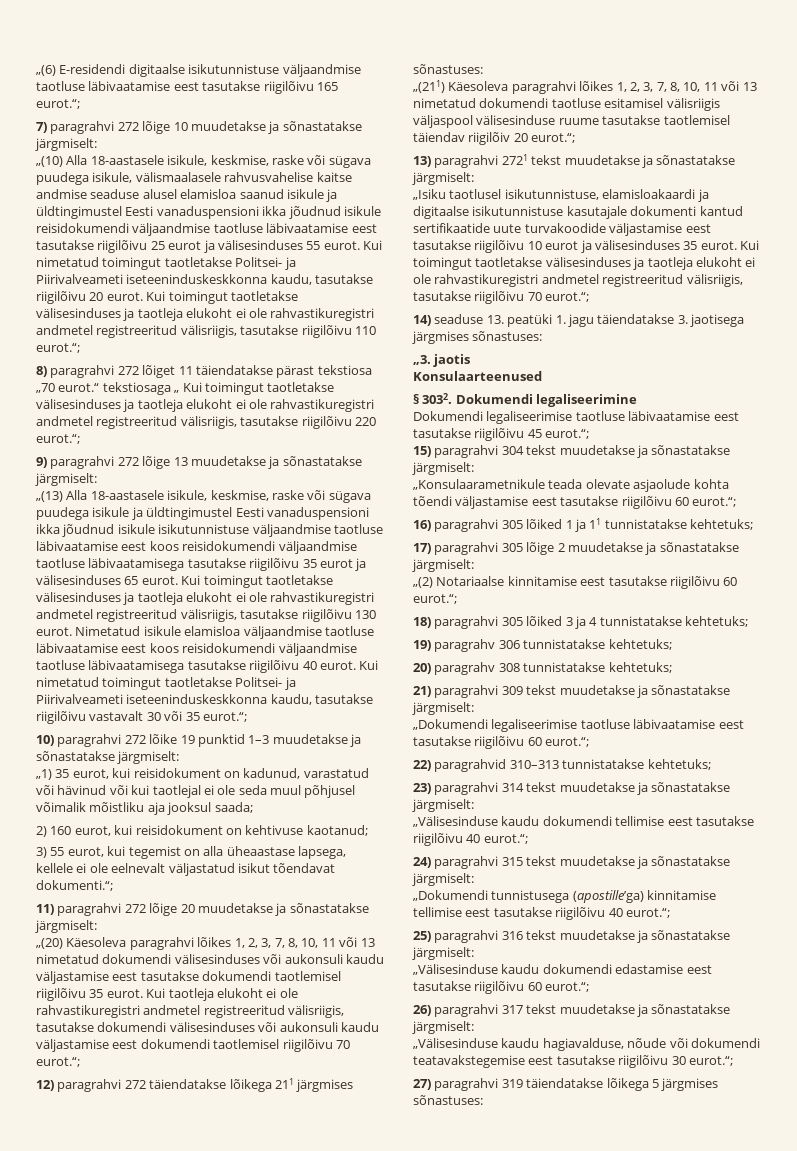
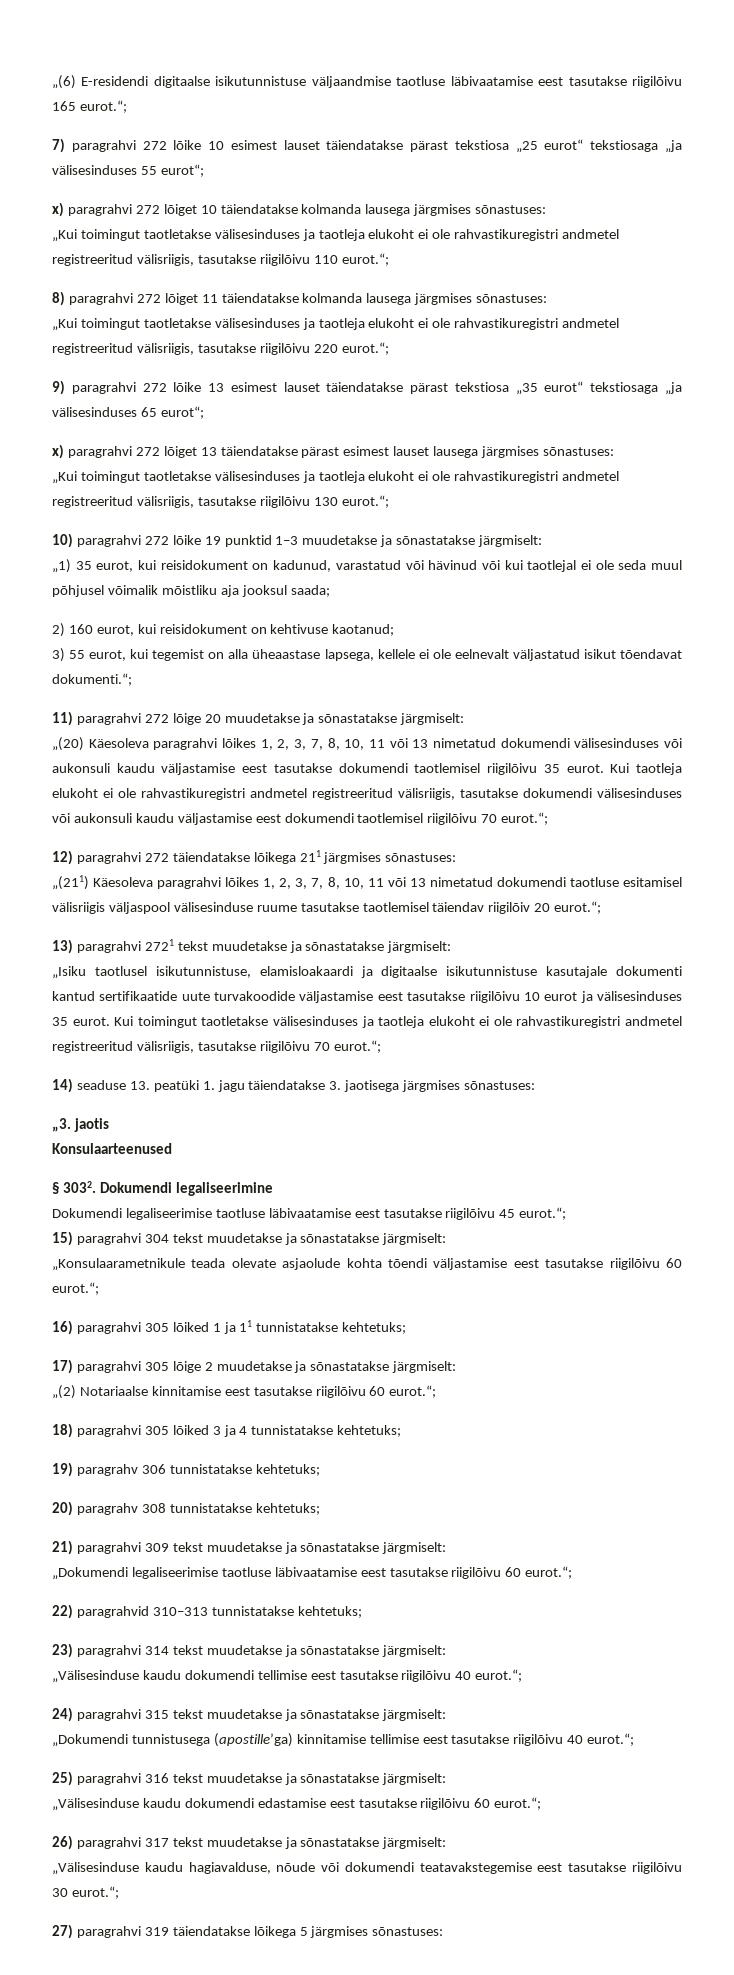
[142,121,362,134] [35,138,97,151] [36,155,371,168] [36,172,352,185] [36,189,338,202] [36,206,381,219] [36,223,377,236] [36,240,382,253] [36,257,296,270] [36,274,374,285] [36,291,166,304] lõige 10 muudetakse ja sõnastatakse järgmiselt: // „(10) Alla 18-aastasele isikule, keskmise, raske või sügava puudega isikule, välismaalasele rahvusvahelise kaitse andmise seaduse alusel elamisloa saanud isikule ja üldtingimustel Eesti vanaduspensioni ikka jõudnud isikule reisidokumendi väljaandmise taotluse läbivaatamise eest tasutakse riigilõivu 25 eurot ja välisesinduses 55 eurot. Kui nimetatud toimingut taotletakse Politsei- ja Piirivalveameti iseteeninduskeskkonna kaudu, tasutakse riigilõivu 20 eurot. Kui -> [173,139,682,153] [52,164,204,177] [52,202,547,217] [52,229,77,242] lõike 10 esimest lauset täiendatakse pärast tekstiosa „25 eurot“ tekstiosaga „ja välisesinduses 55 eurot“; // x) paragrahvi 272 lõiget 10 täiendatakse kolmanda lausega järgmises sõnastuses: // „Kui
[276,365,372,378] [36,382,202,395] pärast tekstiosa „70 eurot.“ tekstiosaga „ Kui -> [302,293,548,305] [52,318,77,331] kolmanda lausega järgmises sõnastuses: // „Kui
[142,456,362,469] [35,473,97,486] [36,490,371,503] [36,507,369,520] [36,524,383,537] [36,541,357,554] [36,558,367,571] [36,575,201,585] lõige 13 muudetakse ja sõnastatakse järgmiselt: // „(13) Alla 18-aastasele isikule, keskmise, raske või sügava puudega isikule ja üldtingimustel Eesti vanaduspensioni ikka jõudnud isikule isikutunnistuse väljaandmise taotluse läbivaatamise eest koos reisidokumendi väljaandmise taotluse läbivaatamisega tasutakse riigilõivu 35 eurot ja välisesinduses 65 eurot. Kui -> [173,381,682,395] [52,406,204,419] [52,444,615,459] [52,471,77,484] lõike 13 esimest lauset täiendatakse pärast tekstiosa „35 eurot“ tekstiosaga „ja välisesinduses 65 eurot“; // x) paragrahvi 272 lõiget 13 täiendatakse pärast esimest lauset lausega järgmises sõnastuses: // „Kui
[36,626,374,639] [36,643,357,656] [36,660,379,673] [36,677,296,690] [36,694,374,705] [36,711,200,724] eurot. Nimetatud isikule elamisloa väljaandmise taotluse läbivaatamise eest koos reisidokumendi väljaandmise taotluse läbivaatamisega tasutakse riigilõivu 40 eurot. Kui nimetatud toimingut taotletakse Politsei- ja Piirivalveameti iseteeninduskeskkonna kaudu, tasutakse riigilõivu vastavalt 30 või 35 -> (338, 501) none

